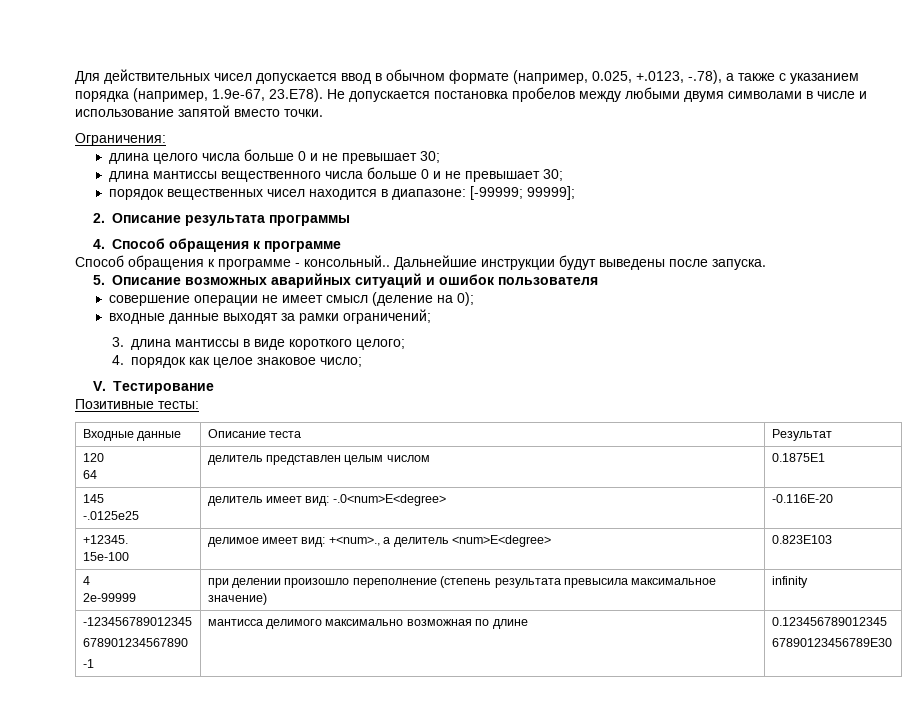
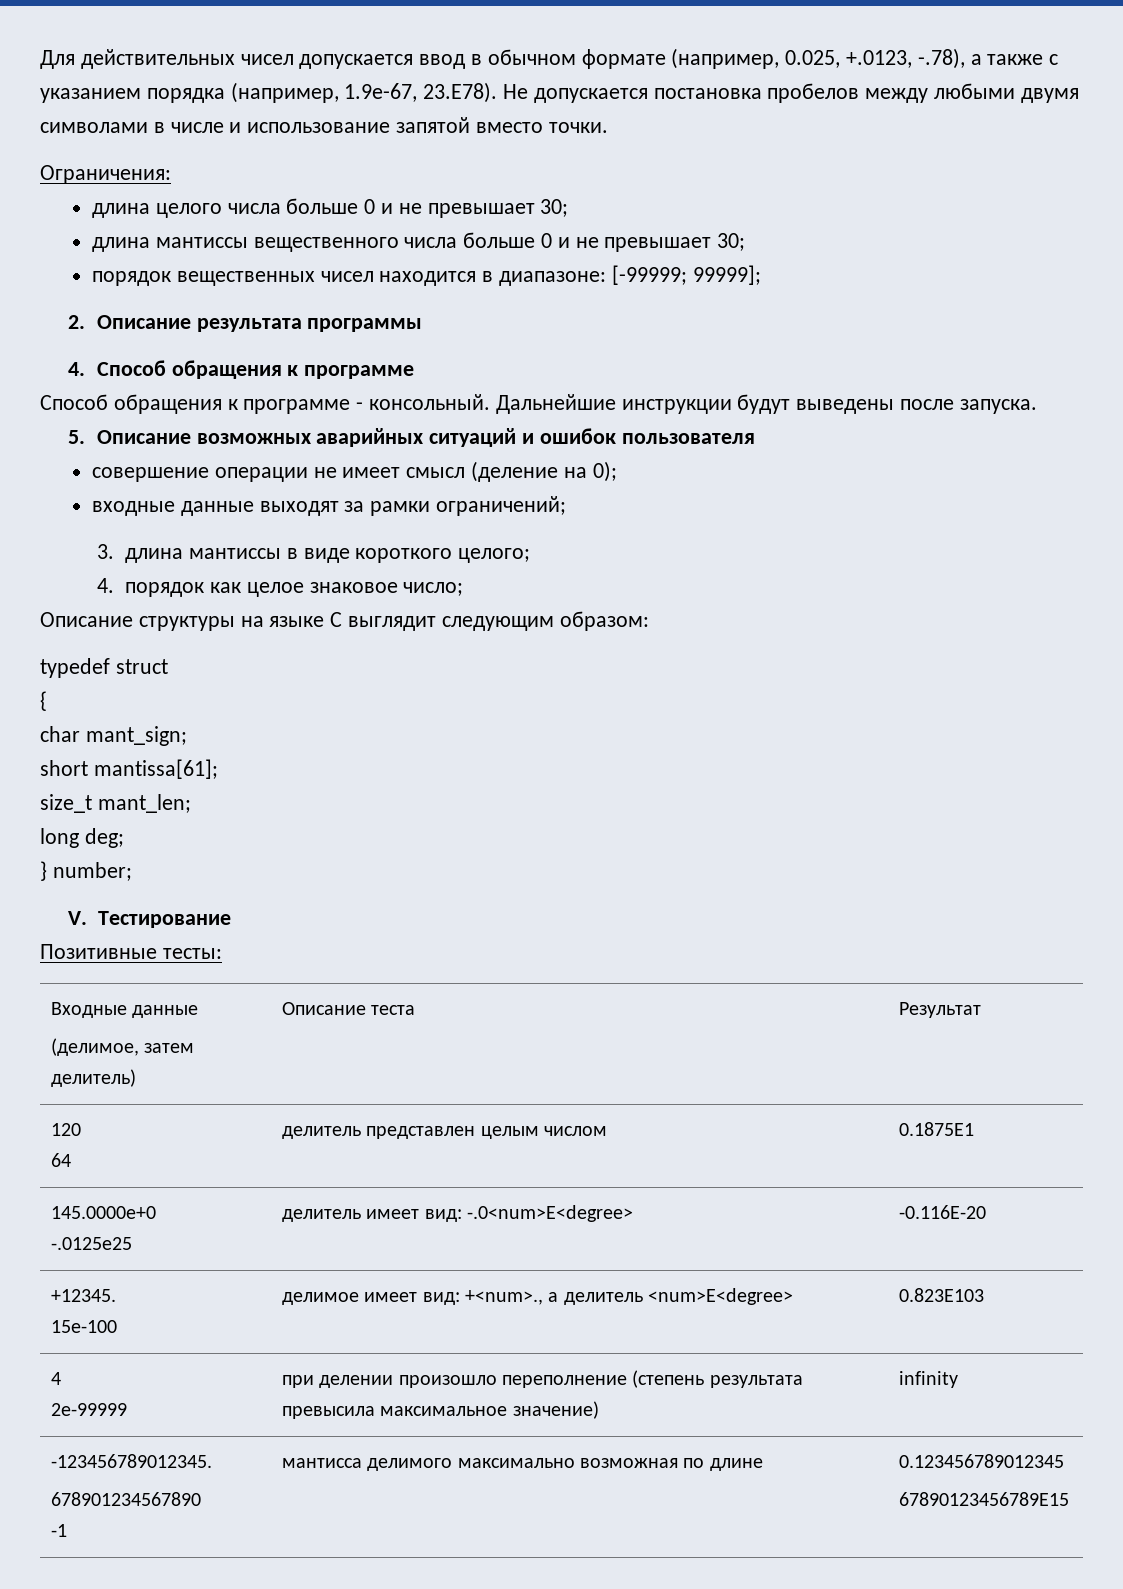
[304,255,390,267] консольный.. -> [369,394,491,410] консольный.
(362, 362) none -> [40,611,649,631] [40,658,168,678] [40,691,47,711] [40,726,187,746] [40,759,218,779] [40,794,191,813] [40,828,124,848] [40,861,132,881] // Описание структуры на языке C выглядит следующим образом: // typedef struct // { // char mant_sign; // short mantissa[61]; // size_t mant_len; // long deg; // } number;
(182, 436) none -> [51,1038,195,1056] [51,1069,137,1087] // (делимое, затем делитель)
[82,494,104,503] 145 -> [51,1206,157,1219] 145.0000e+0
[82,617,192,626] -123456789012345 -> [51,1454,213,1468] -123456789012345.
[771,638,892,647] 67890123456789E30 -> [899,1492,1070,1506] 67890123456789E15

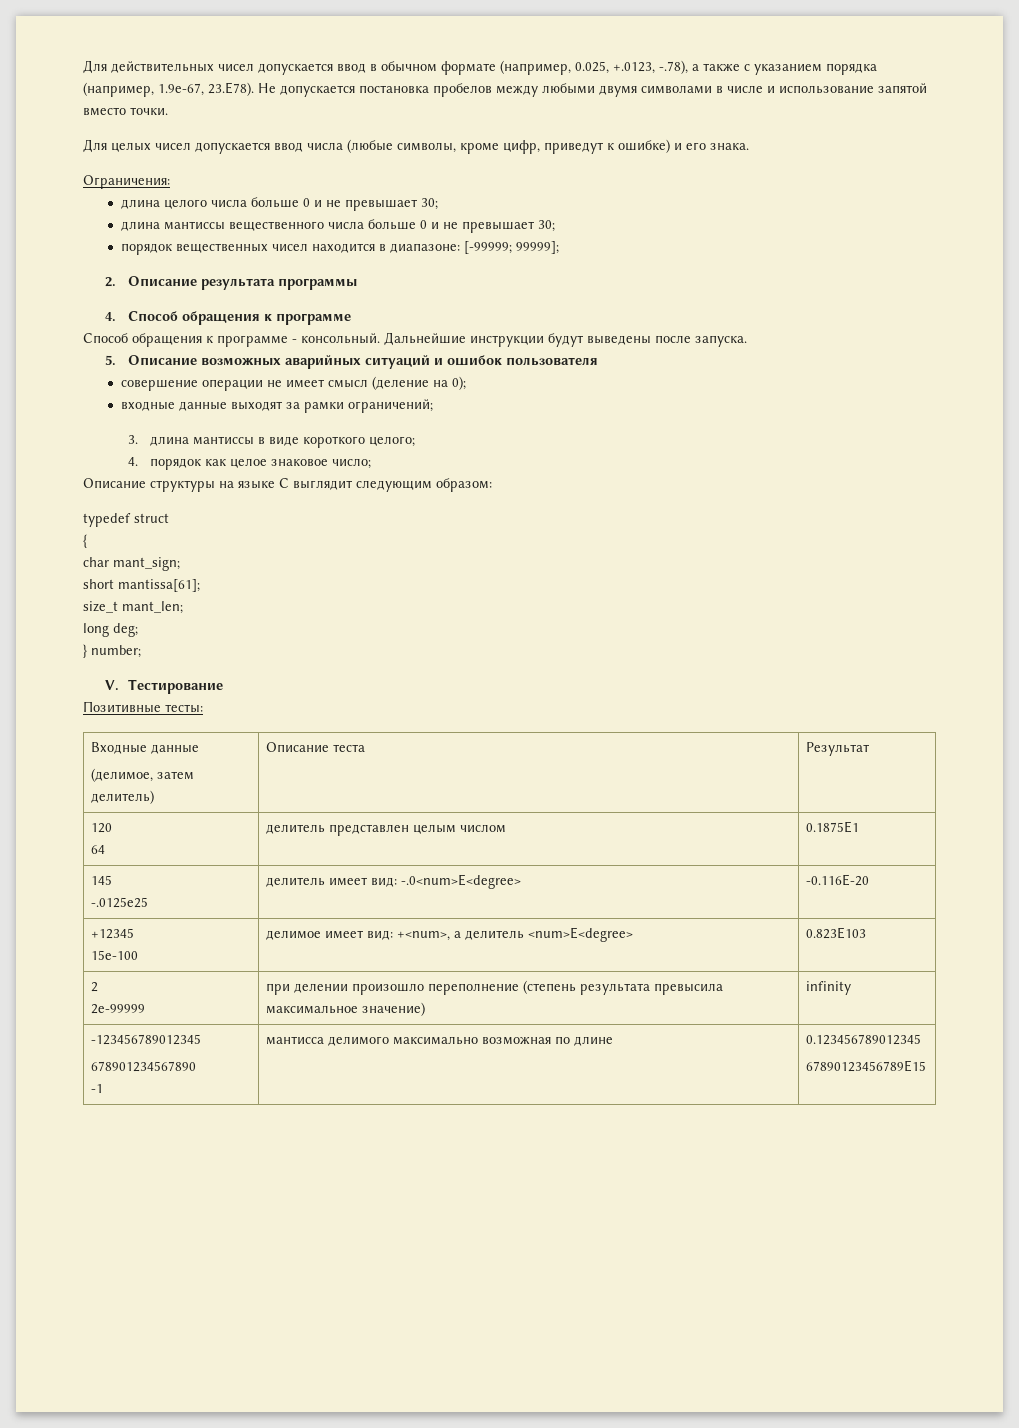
(608, 127) none -> [83,139,749,154] // Для целых чисел допускается ввод числа (любые символы, кроме цифр, приведут к ошибке) и его знака.
[51,1206,157,1219] 145.0000e+0 -> [90,875,112,885] 145
[51,1289,117,1302] +12345. -> [90,928,134,939] +12345
[464,1290,543,1305] +<num>., -> [396,931,450,941] +<num>,
[51,1372,62,1385] 4 -> [90,982,98,992] 2
[51,1454,213,1468] -123456789012345. -> [90,1034,201,1045] -123456789012345

